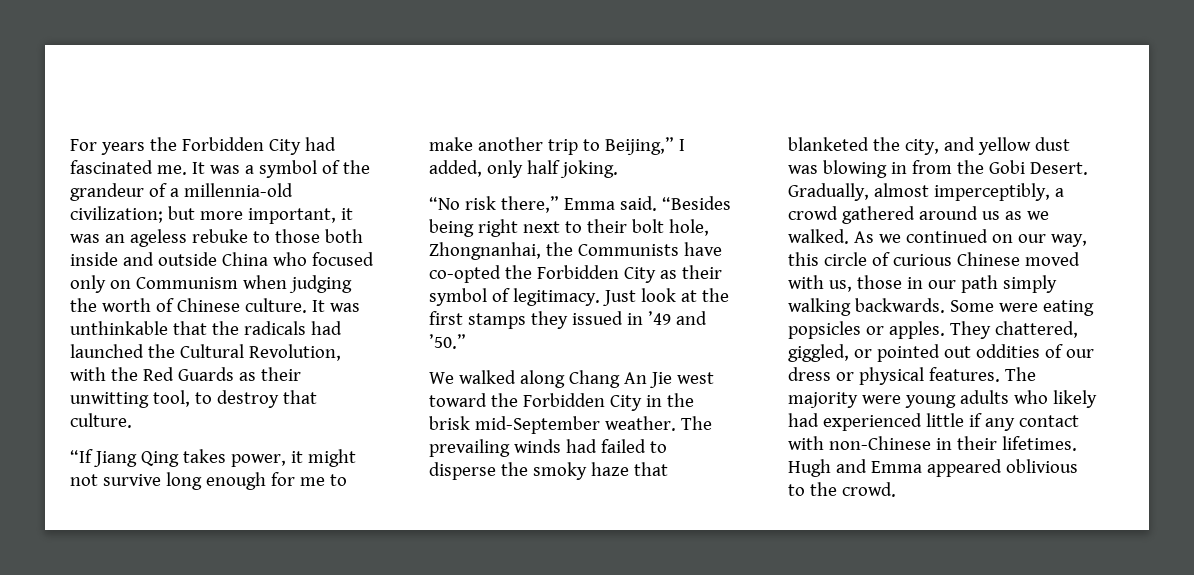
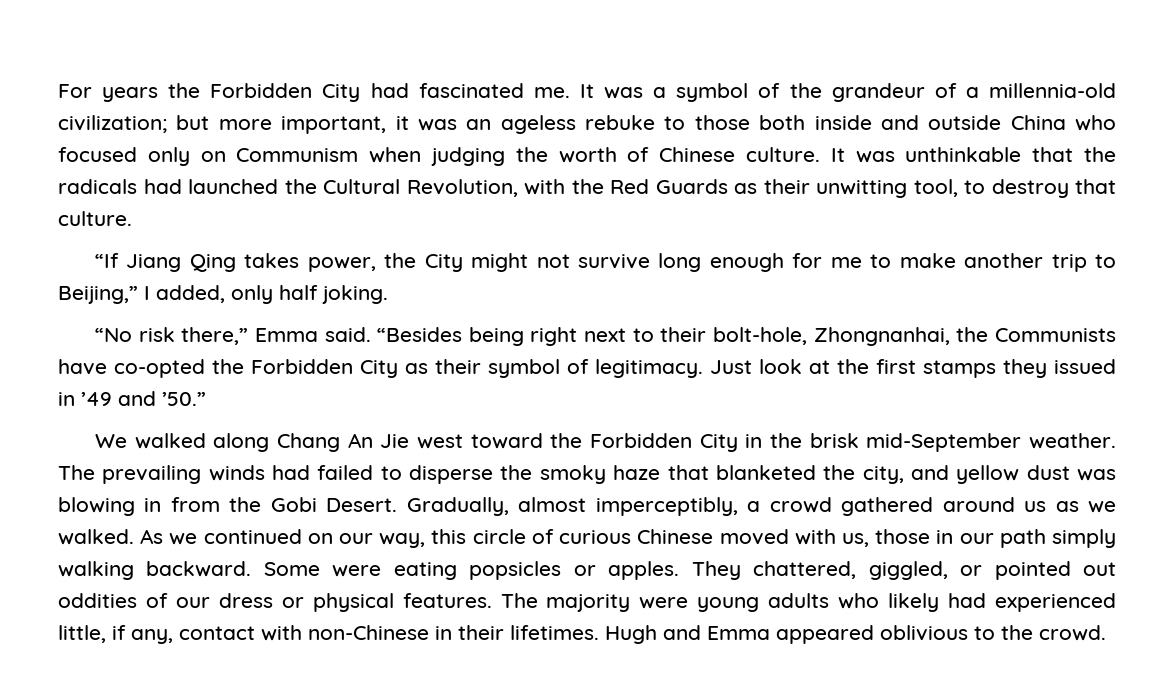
[290,451,303,463] it -> [384,253,463,272] the City
[631,219,709,236] bolt hole, -> [713,327,808,345] bolt-hole,
[854,298,945,313] backwards. -> [146,561,252,577] backward.
[925,413,1015,431] little if any -> [58,625,173,644] little, if any,

